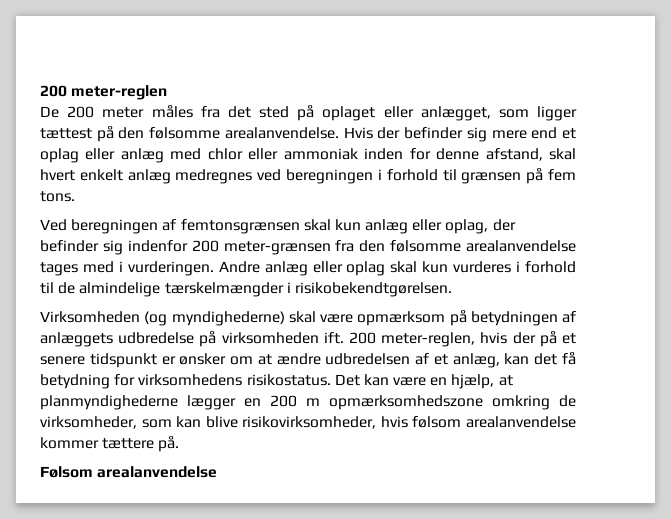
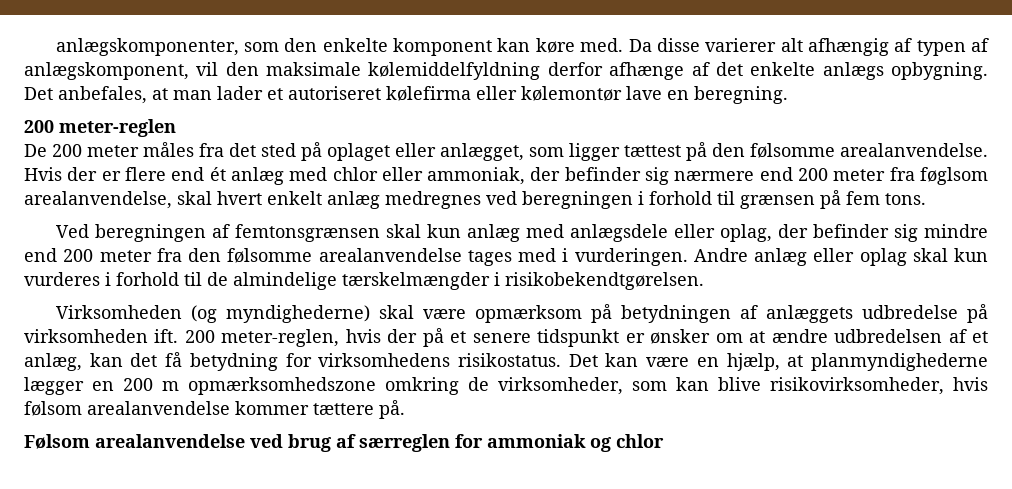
(40, 91) none -> [55,38,990,56] [24,62,989,80] [24,86,788,104] anlægskomponenter, som den enkelte komponent kan køre med. Da disse varierer alt afhængig af typen af anlægskomponent, vil den maksimale kølemiddelfyldning derfor afhænge af det enkelte anlægs opbygning. Det anbefales, at man lader et autoriseret kølefirma eller kølemontør lave en beregning. //
[404,127,577,142] [40,148,543,163] befinder sig mere end et oplag eller anlæg med chlor eller ammoniak inden for denne afstand, -> [101,167,988,185] [24,191,172,209] er flere end ét anlæg med chlor eller ammoniak, der befinder sig nærmere end 200 meter fra føglsom arealanvendelse,
(409, 226) none -> [525,224,668,242] med anlægsdele
[127,240,331,255] indenfor 200 meter-grænsen -> [923,224,988,238] [24,248,152,262] mindre end 200 meter
(218, 472) none -> [250,434,664,452] ved brug af særreglen for ammoniak og chlor

